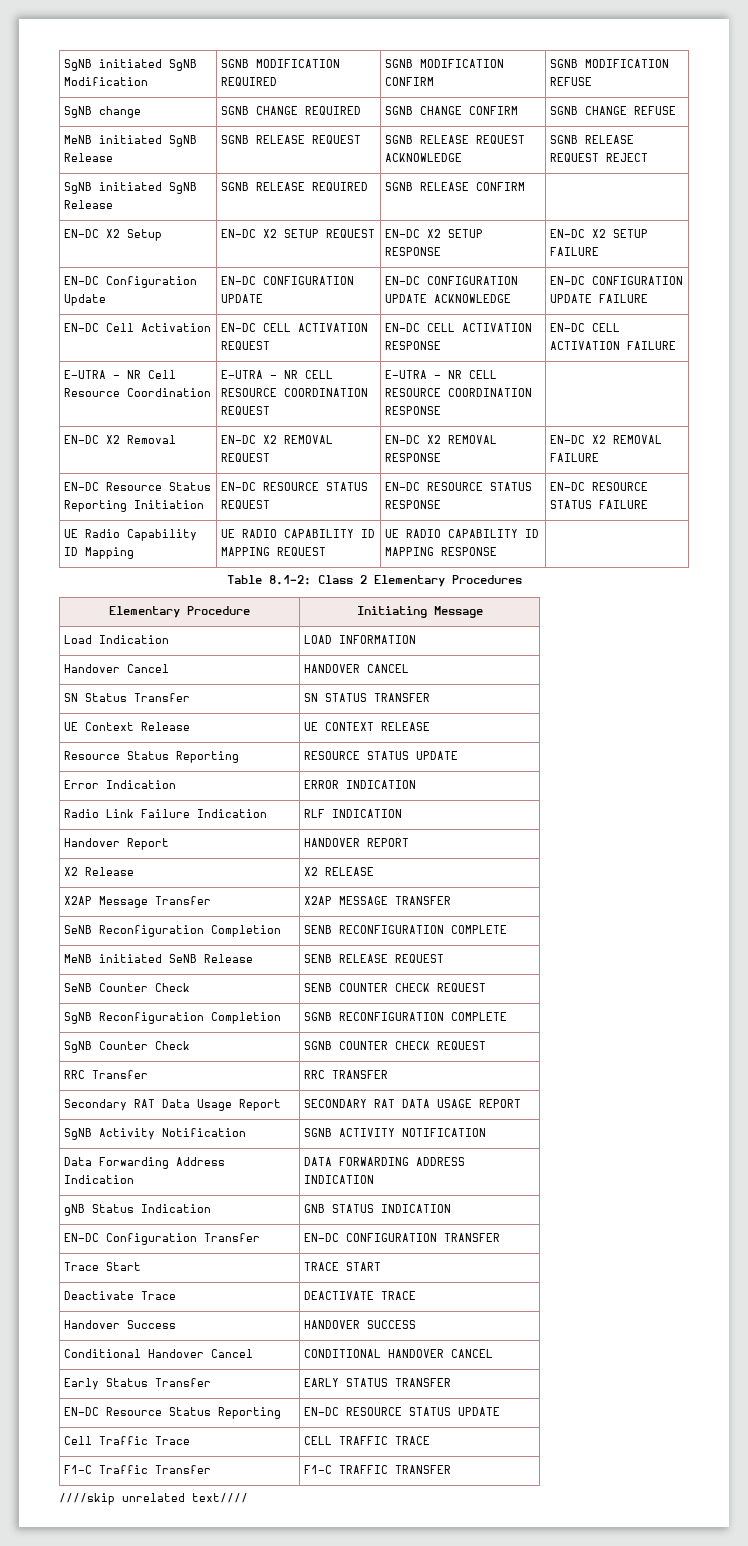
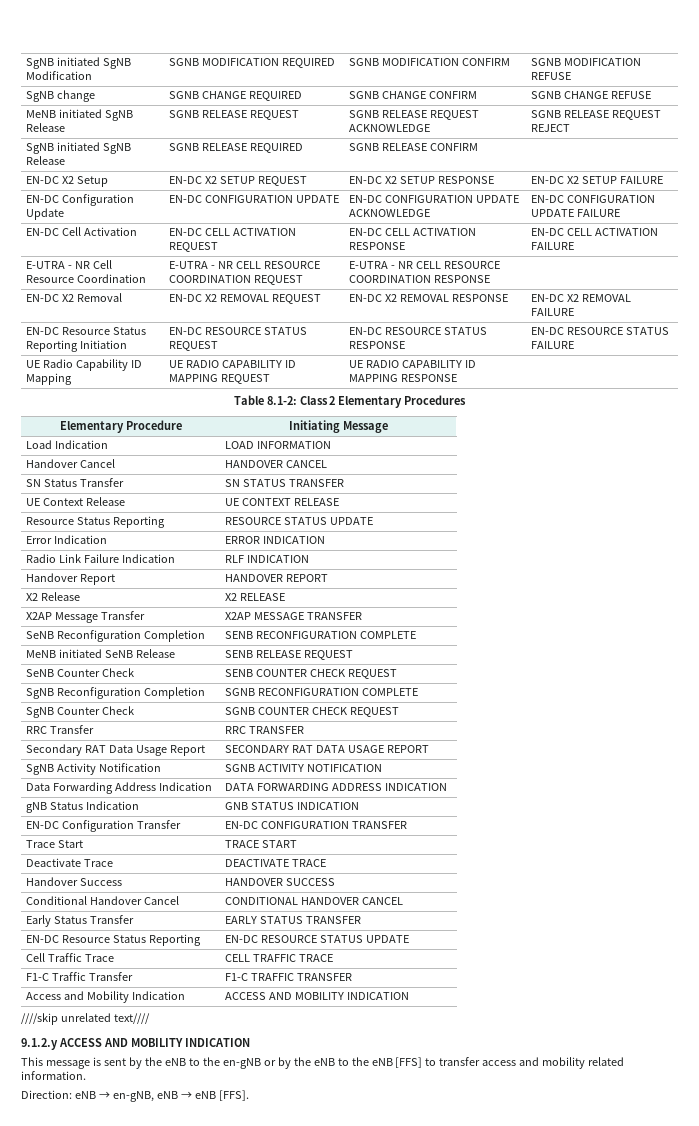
[59,1493,248,1505] // ////skip unrelated text//// -> [26,991,185,1003] [225,992,409,1000] [21,1013,150,1025] [21,1038,250,1050] [21,1057,625,1069] [21,1071,86,1080] [21,1090,249,1102] // Access and Mobility Indication | ACCESS AND MOBILITY INDICATION // ////skip unrelated text//// // 9.1.2.y ACCESS AND MOBILITY INDICATION // This message is sent by the eNB to the en-gNB or by the eNB to the eNB [FFS] to transfer access and mobility related information. // Direction: eNB → en-gNB, eNB → eNB [FFS].

